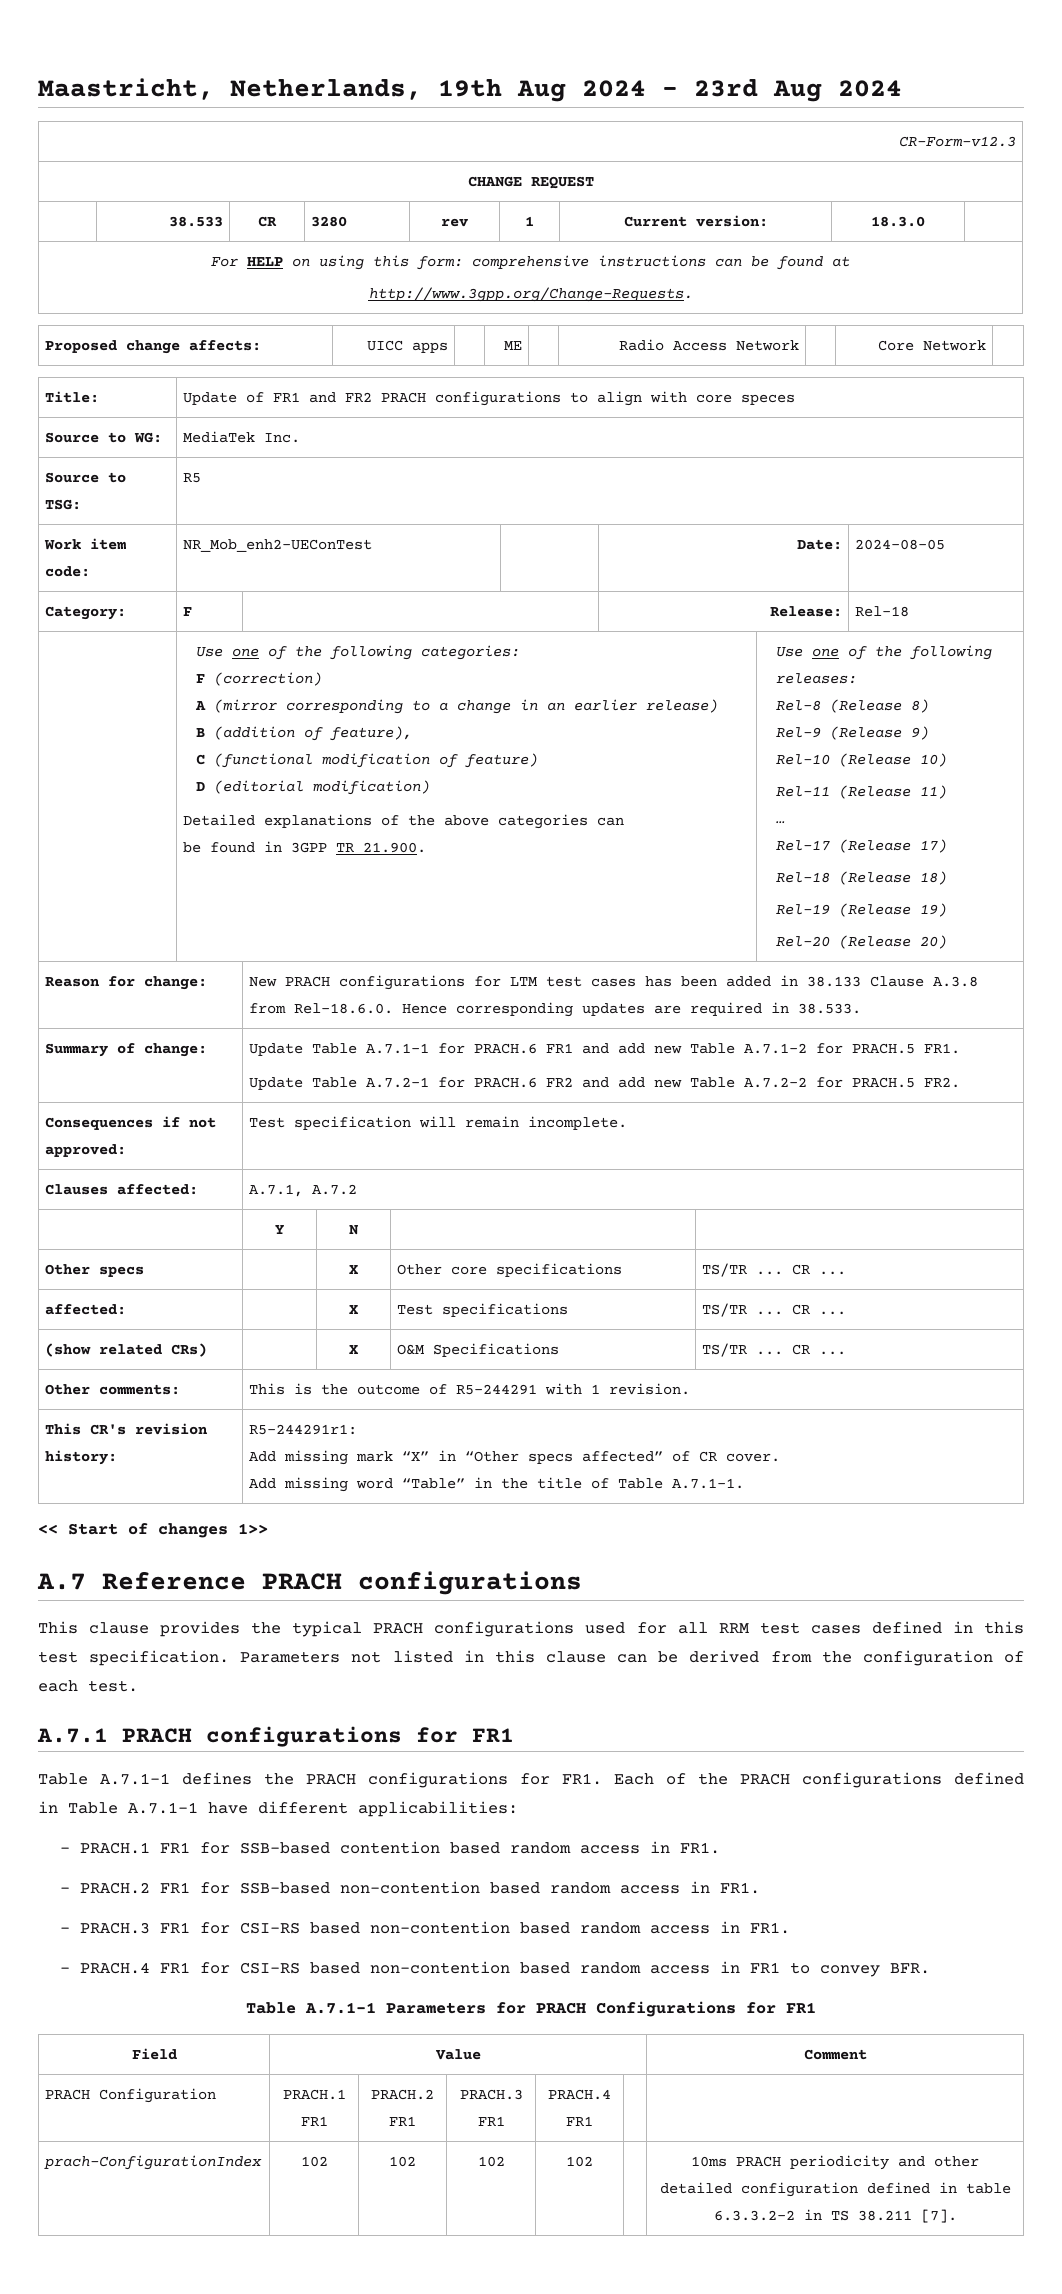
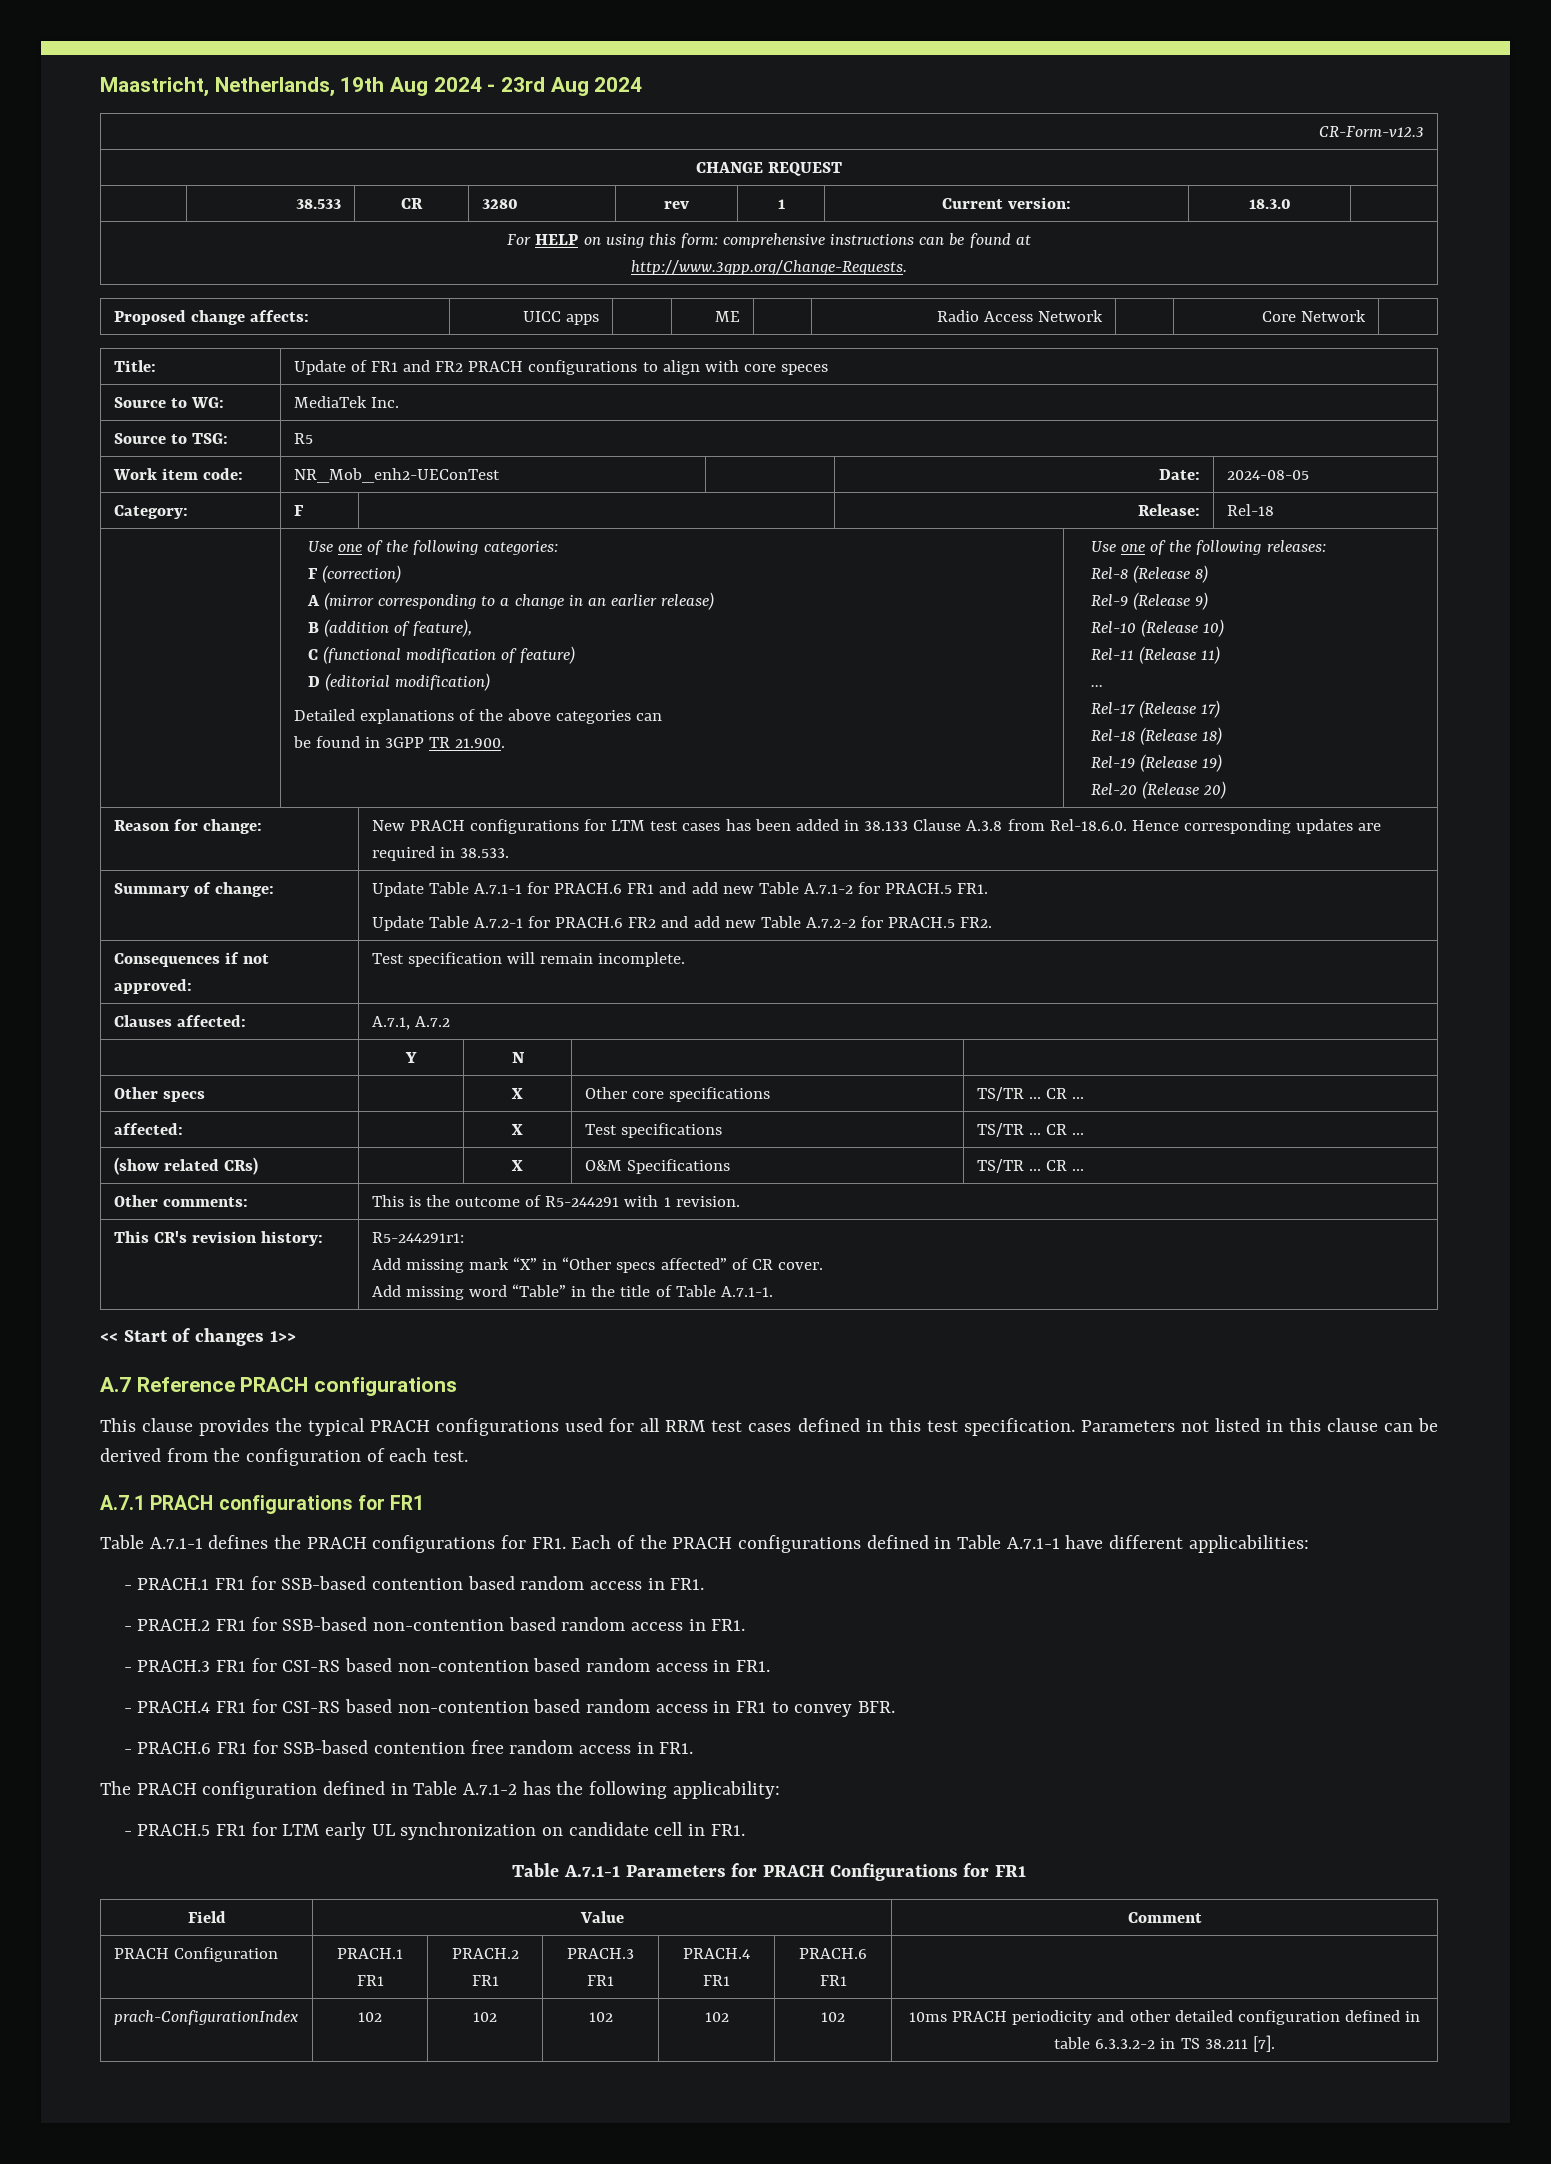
(931, 1968) none -> [123,1740,694,1754] [100,1781,780,1799] [123,1822,745,1840] // - PRACH.6 FR1 for SSB-based contention free random access in FR1. // The PRACH configuration defined in Table A.7.1-2 has the following applicability: // - PRACH.5 FR1 for LTM early UL synchronization on candidate cell in FR1.
(593, 2121) none -> [799,1948,867,1959] [819,1975,847,1986] PRACH.6 FR1
(593, 2161) none -> [821,2012,845,2022] 102

